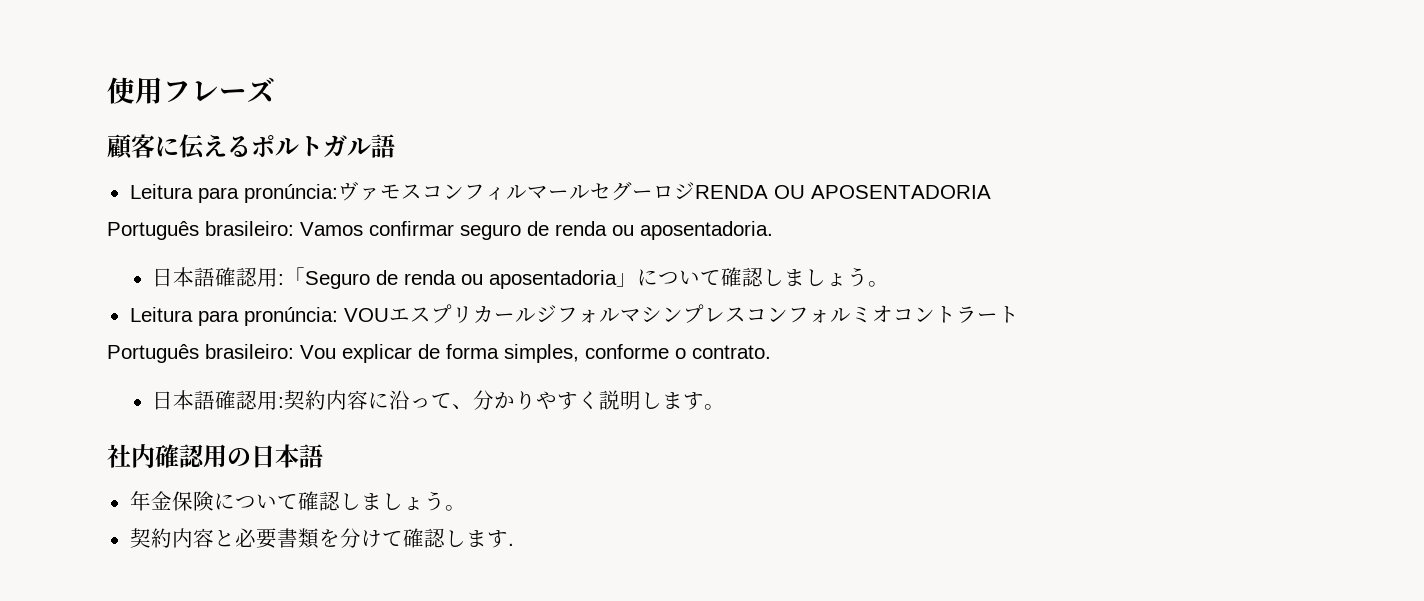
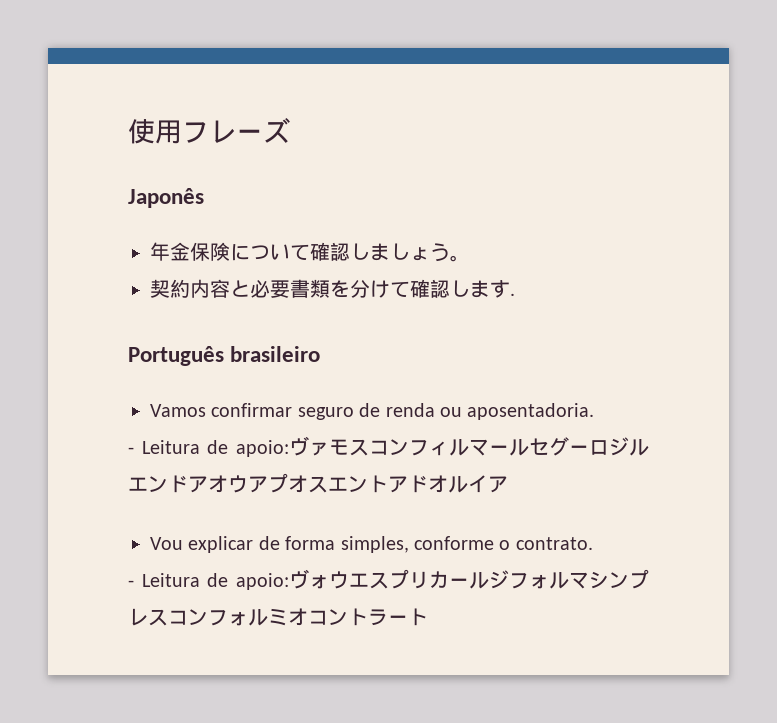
[107,134,395,160] [129,181,991,203] [107,221,773,240] [152,267,890,289] [129,304,1019,326] [107,344,771,363] [152,390,726,410] [107,444,323,468] 顧客に伝えるポルトガル語 // Leitura para pronúncia:ヴァモスコンフィルマールセグーロジRENDA OU APOSENTADORIA // Português brasileiro: Vamos confirmar seguro de renda ou aposentadoria. // 日本語確認用:「Seguro de renda ou aposentadoria」について確認しましょう。 // Leitura para pronúncia: VOUエスプリカールジフォルマシンプレスコンフォルミオコントラート // Português brasileiro: Vou explicar de forma simples, conforme o contrato. // 日本語確認用:契約内容に沿って、分かりやすく説明します。 // 社内確認用の日本語 -> [128,188,204,208] Japonês
(514, 544) none -> [128,346,321,366] [150,403,595,420] [128,436,649,457] [128,473,508,493] [150,536,593,553] [128,569,649,590] [128,608,428,626] // Português brasileiro // Vamos confirmar seguro de renda ou aposentadoria. // - Leitura de apoio:ヴァモスコンフィルマールセグーロジルエンドアオウアプオスエントアドオルイア // Vou explicar de forma simples, conforme o contrato. // - Leitura de apoio:ヴォウエスプリカールジフォルマシンプレスコンフォルミオコントラート

